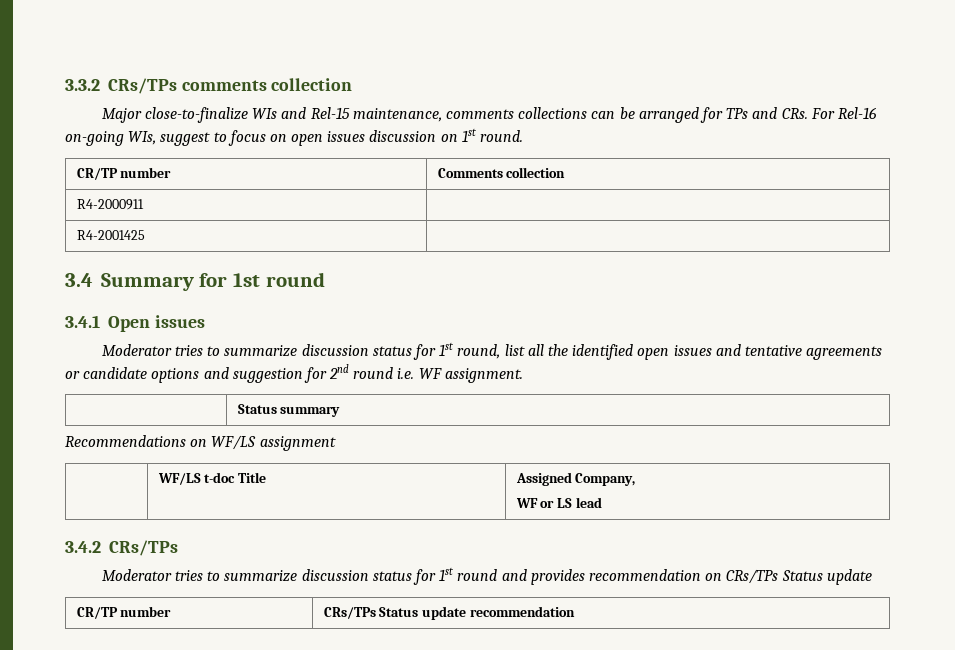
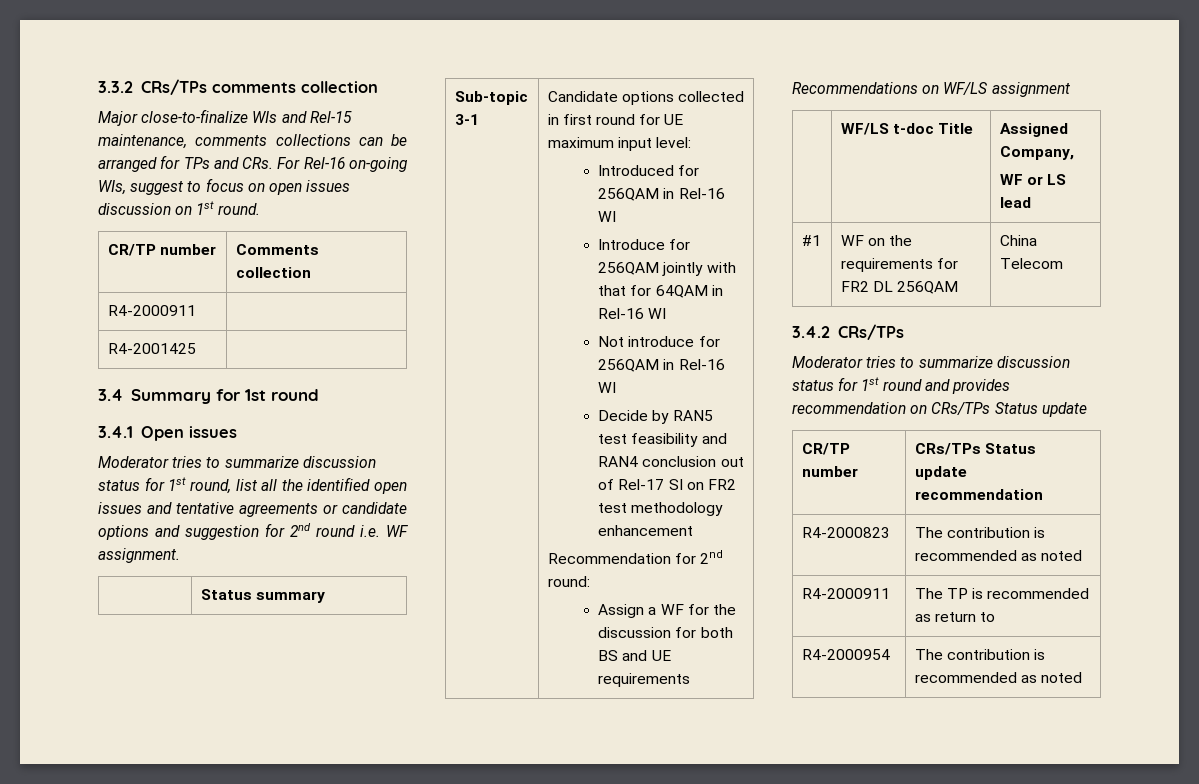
(341, 411) none -> [454,91,528,105] [454,114,479,125] [547,91,745,105] [547,114,684,125] [547,137,692,151] [598,165,700,176] [598,188,725,201] [598,211,617,222] [598,239,691,250] [598,262,736,276] [598,285,723,298] [598,308,667,319] [598,336,720,347] [598,359,725,372] [598,382,617,393] [598,410,713,424] [598,433,727,447] [598,456,744,467] [598,479,736,490] [598,502,724,516] [598,525,694,536] [547,550,724,564] [547,576,590,587] [598,604,736,618] [598,627,733,638] [598,650,671,661] [598,673,691,687] // Sub-topic 3-1 | Candidate options collected in first round for UE maximum input level: // Introduced for 256QAM in Rel-16 WI // Introduce for 256QAM jointly with that for 64QAM in Rel-16 WI // Not introduce for 256QAM in Rel-16 WI // Decide by RAN5 test feasibility and RAN4 conclusion out of Rel-17 SI on FR2 test methodology enhancement // Recommendation for 2nd round: // Assign a WF for the discussion for both BS and UE requirements
(603, 502) none -> [801,235,821,246] [840,235,913,246] [840,258,958,272] [840,281,959,294] [999,235,1037,246] [999,258,1063,269] // #1 | WF on the requirements for FR2 DL 256QAM | China Telecom
(576, 611) none -> [801,527,890,538] [914,527,1046,538] [914,550,1083,561] [801,588,890,599] [914,588,1090,599] [914,612,996,622] [801,649,890,660] [914,649,1046,660] [914,672,1083,683] // R4-2000823 | The contribution is recommended as noted // R4-2000911 | The TP is recommended as return to // R4-2000954 | The contribution is recommended as noted

